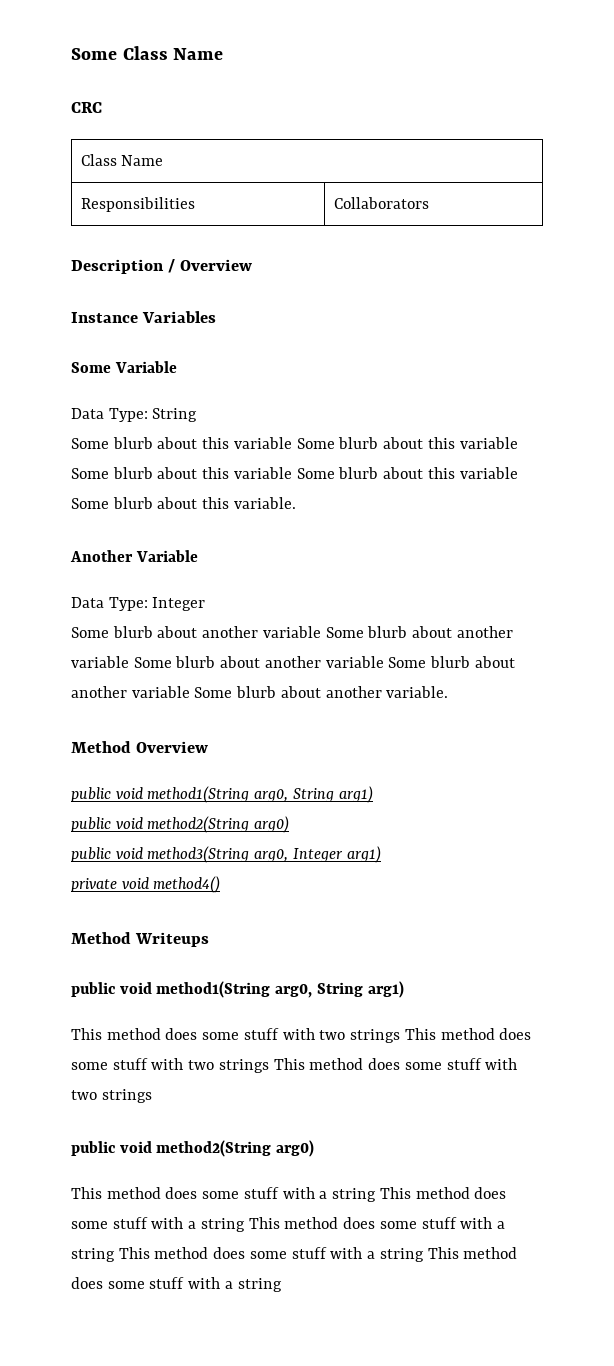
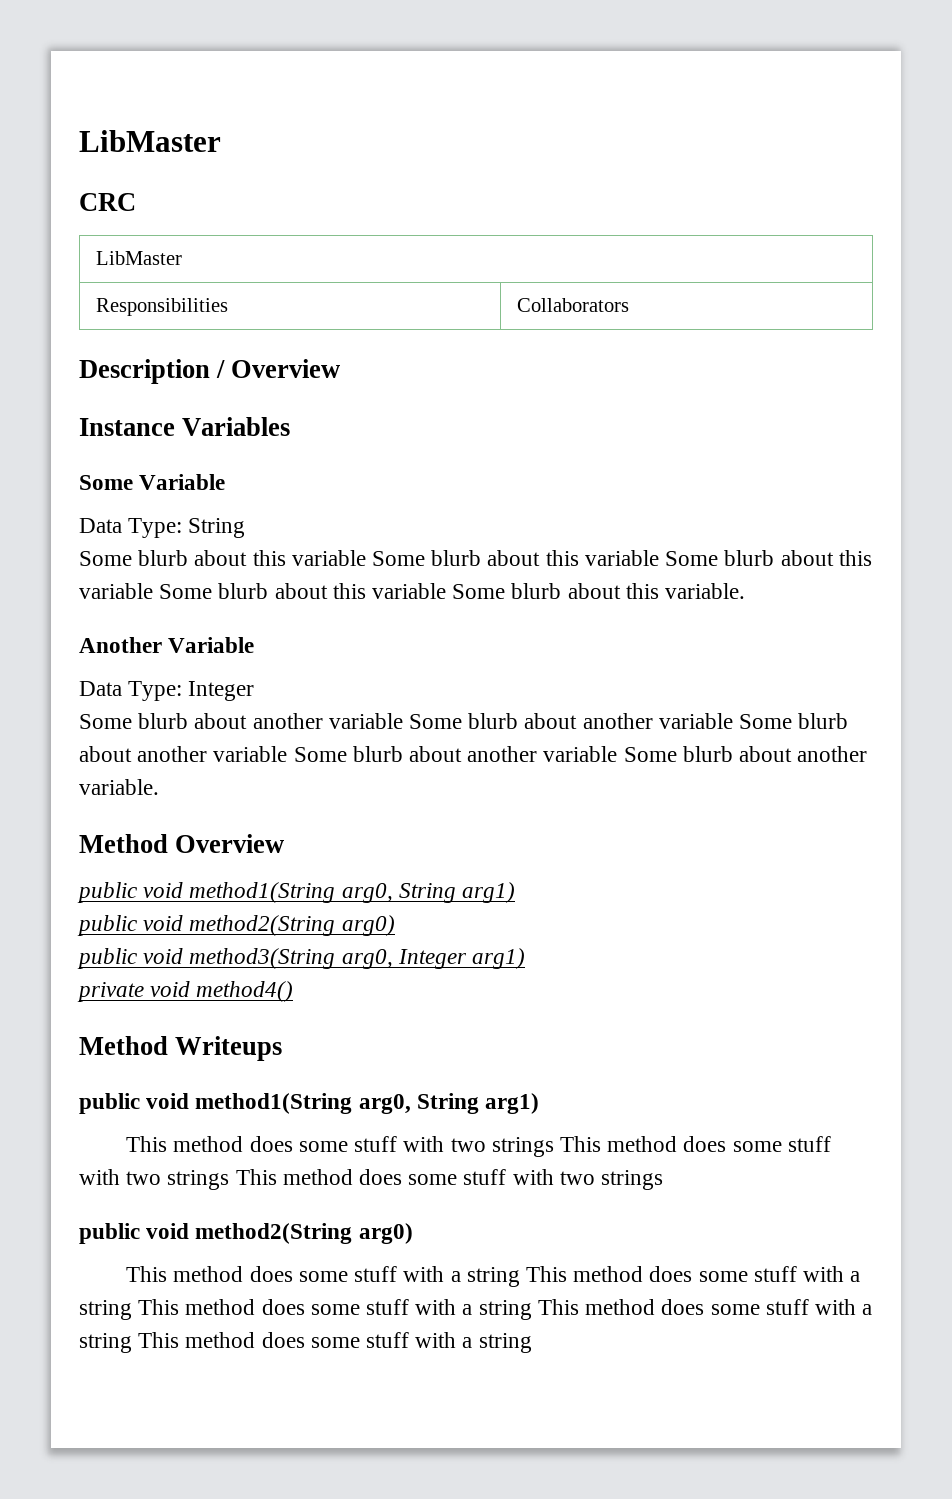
[71,46,224,60] Some Class Name -> [79,130,221,152] LibMaster
[80,154,164,166] Class Name -> [96,251,183,265] LibMaster

